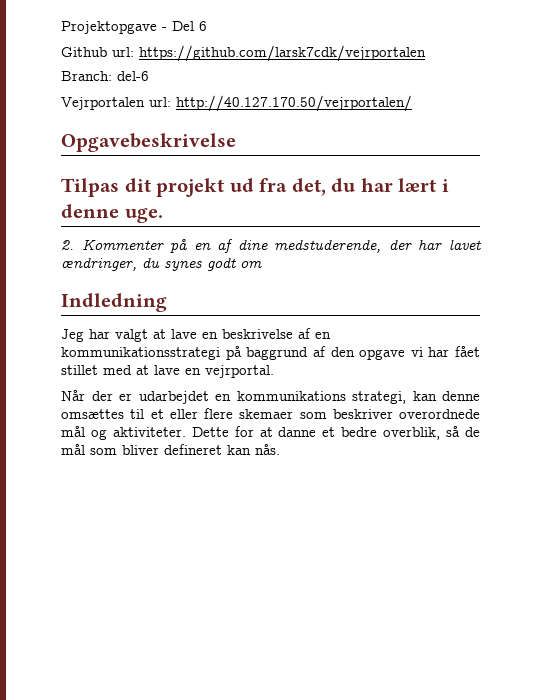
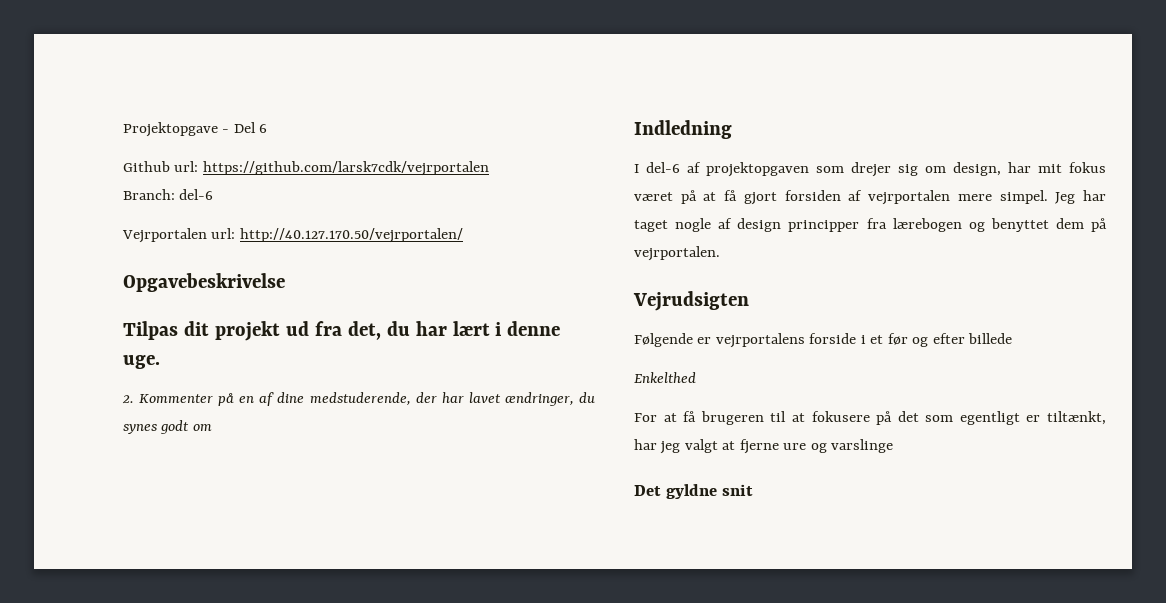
[61,328,331,342] [61,346,480,360] [61,365,274,378] [61,390,480,404] [61,408,480,420] [61,426,481,440] [61,444,280,455] Jeg har valgt at lave en beskrivelse af en kommunikationsstrategi på baggrund af den opgave vi har fået stillet med at lave en vejrportal. // Når der er udarbejdet en kommunikations strategi, kan denne omsættes til et eller flere skemaer som beskriver overordnede mål og aktiviteter. Dette for at danne et bedre overblik, så de mål som bliver defineret kan nås. -> [634,162,1106,177] [634,190,1106,205] [634,218,1107,232] [634,246,720,261] [633,291,749,311] [634,333,1013,348] [634,372,696,383] [634,411,1106,425] [634,439,894,454] [634,484,754,499] I del-6 af projektopgaven som drejer sig om design, har mit fokus været på at få gjort forsiden af vejrportalen mere simpel. Jeg har taget nogle af design principper fra lærebogen og benyttet dem på vejrportalen. // Vejrudsigten // Følgende er vejrportalens forside i et før og efter billede // Enkelthed // For at få brugeren til at fokusere på det som egentligt er tiltænkt, har jeg valgt at fjerne ure og varslinge // Det gyldne snit

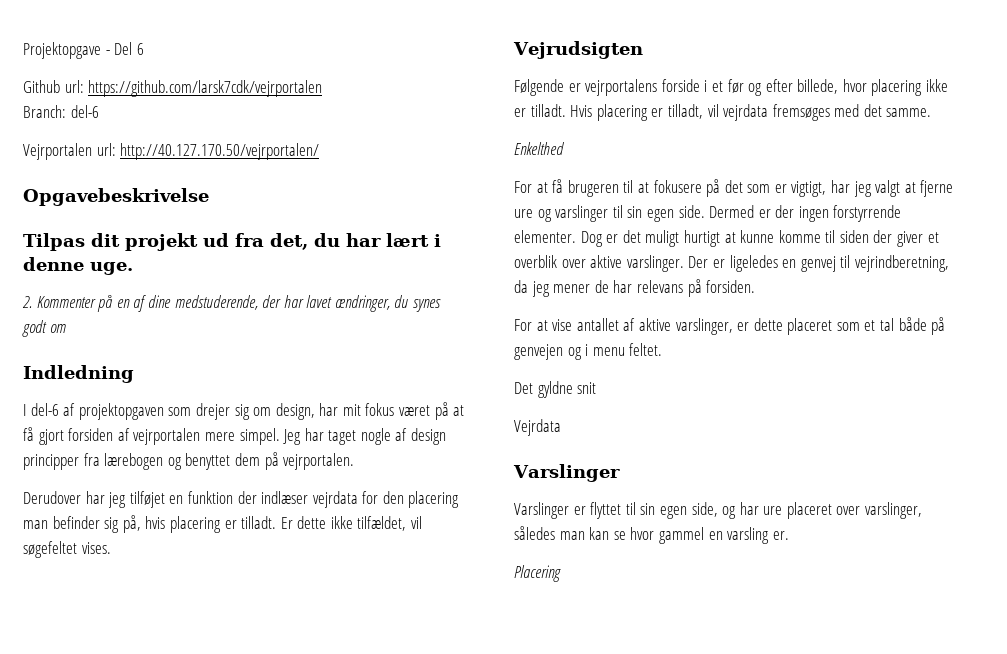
(720, 253) none -> [23,491,460,508] [23,515,423,533] [23,541,111,558] // Derudover har jeg tilføjet en funktion der indlæser vejrdata for den placering man befinder sig på, hvis placering er tilladt. Er dette ikke tilfældet, vil søgefeltet vises.
[968,333,1013,344] billede -> [797,79,949,96] [514,104,932,121] billede, hvor placering ikke er tilladt. Hvis placering er tilladt, vil vejrdata fremsøges med det samme.
[959,411,1106,425] egentligt er tiltænkt, -> [774,181,827,197] er vigtigt,
[831,439,894,453] [634,484,754,499] varslinge // Det gyldne snit -> [555,205,902,222] [514,230,939,247] [514,255,949,272] [514,279,756,297] [514,317,946,335] [514,343,663,360] [514,381,597,398] [514,419,561,436] [513,464,620,482] [514,502,923,519] [514,526,789,544] [514,565,561,582] varslinger til sin egen side. Dermed er der ingen forstyrrende elementer. Dog er det muligt hurtigt at kunne komme til siden der giver et overblik over aktive varslinger. Der er ligeledes en genvej til vejrindberetning, da jeg mener de har relevans på forsiden. // For at vise antallet af aktive varslinger, er dette placeret som et tal både på genvejen og i menu feltet. // Det gyldne snit // Vejrdata // Varslinger // Varslinger er flyttet til sin egen side, og har ure placeret over varslinger, således man kan se hvor gammel en varsling er. // Placering

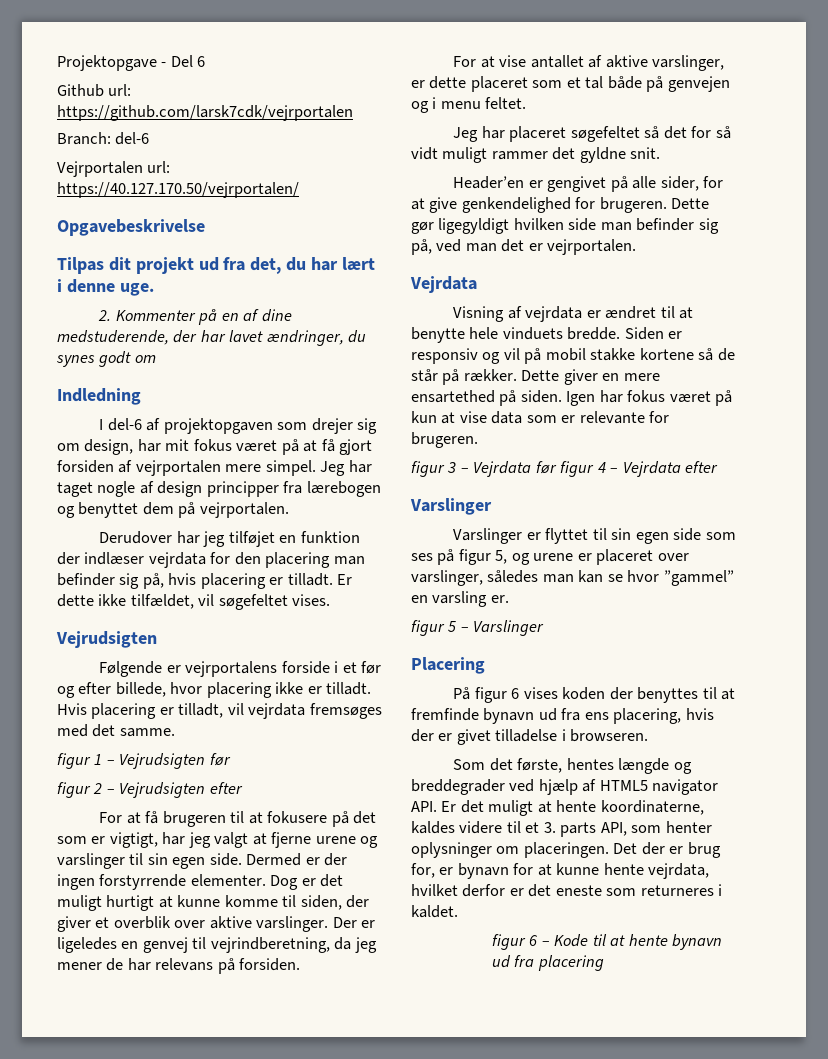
[120,143,320,160] http://40.127.170.50/vejrportalen/ -> [57,182,299,198] https://40.127.170.50/vejrportalen/
[514,142,564,155] Enkelthed -> [57,753,231,769] [57,782,243,798] figur 1 – Vejrudsigten før // figur 2 – Vejrudsigten efter
[514,209,533,218] ure -> [315,836,356,844] urene
[839,230,869,243] siden -> [300,895,342,910] siden,
[514,381,597,398] [514,419,561,436] Det gyldne snit // Vejrdata -> [453,126,731,142] [411,147,661,163] [453,176,724,192] [411,197,710,213] [411,218,719,234] [411,239,637,255] [410,276,477,293] [453,306,694,322] [411,327,683,343] [411,348,735,364] [411,369,660,385] [411,390,733,406] [411,411,670,424] [411,432,478,448] [411,461,719,477] Jeg har placeret søgefeltet så det for så vidt muligt rammer det gyldne snit. // Header’en er gengivet på alle sider, for at give genkendelighed for brugeren. Dette gør ligegyldigt hvilken side man befinder sig på, ved man det er vejrportalen. // Vejrdata // Visning af vejrdata er ændret til at benytte hele vinduets bredde. Siden er responsiv og vil på mobil stakke kortene så de står på rækker. Dette giver en mere ensartethed på siden. Igen har fokus været på kun at vise data som er relevante for brugeren. // figur 3 – Vejrdata før figur 4 – Vejrdata efter
[691,502,783,519] side, og har ure -> [673,528,736,541] [411,549,592,565] side som ses på figur 5, og urene er
[658,527,704,544] gammel -> [663,570,734,586] ”gammel”
[514,565,561,582] Placering -> [411,620,545,636] [411,657,485,674] [453,687,735,703] [411,708,714,724] [411,729,649,745] [453,758,692,774] [411,779,719,795] [411,800,704,816] [411,821,712,837] [411,842,721,858] [411,863,710,879] [411,884,723,897] [411,905,458,918] [492,934,723,950] [492,955,604,971] figur 5 – Varslinger // Placering // På figur 6 vises koden der benyttes til at fremfinde bynavn ud fra ens placering, hvis der er givet tilladelse i browseren. // Som det første, hentes længde og breddegrader ved hjælp af HTML5 navigator API. Er det muligt at hente koordinaterne, kaldes videre til et 3. parts API, som henter oplysninger om placeringen. Det der er brug for, er bynavn for at kunne hente vejrdata, hvilket derfor er det eneste som returneres i kaldet. // figur 6 – Kode til at hente bynavn ud fra placering

